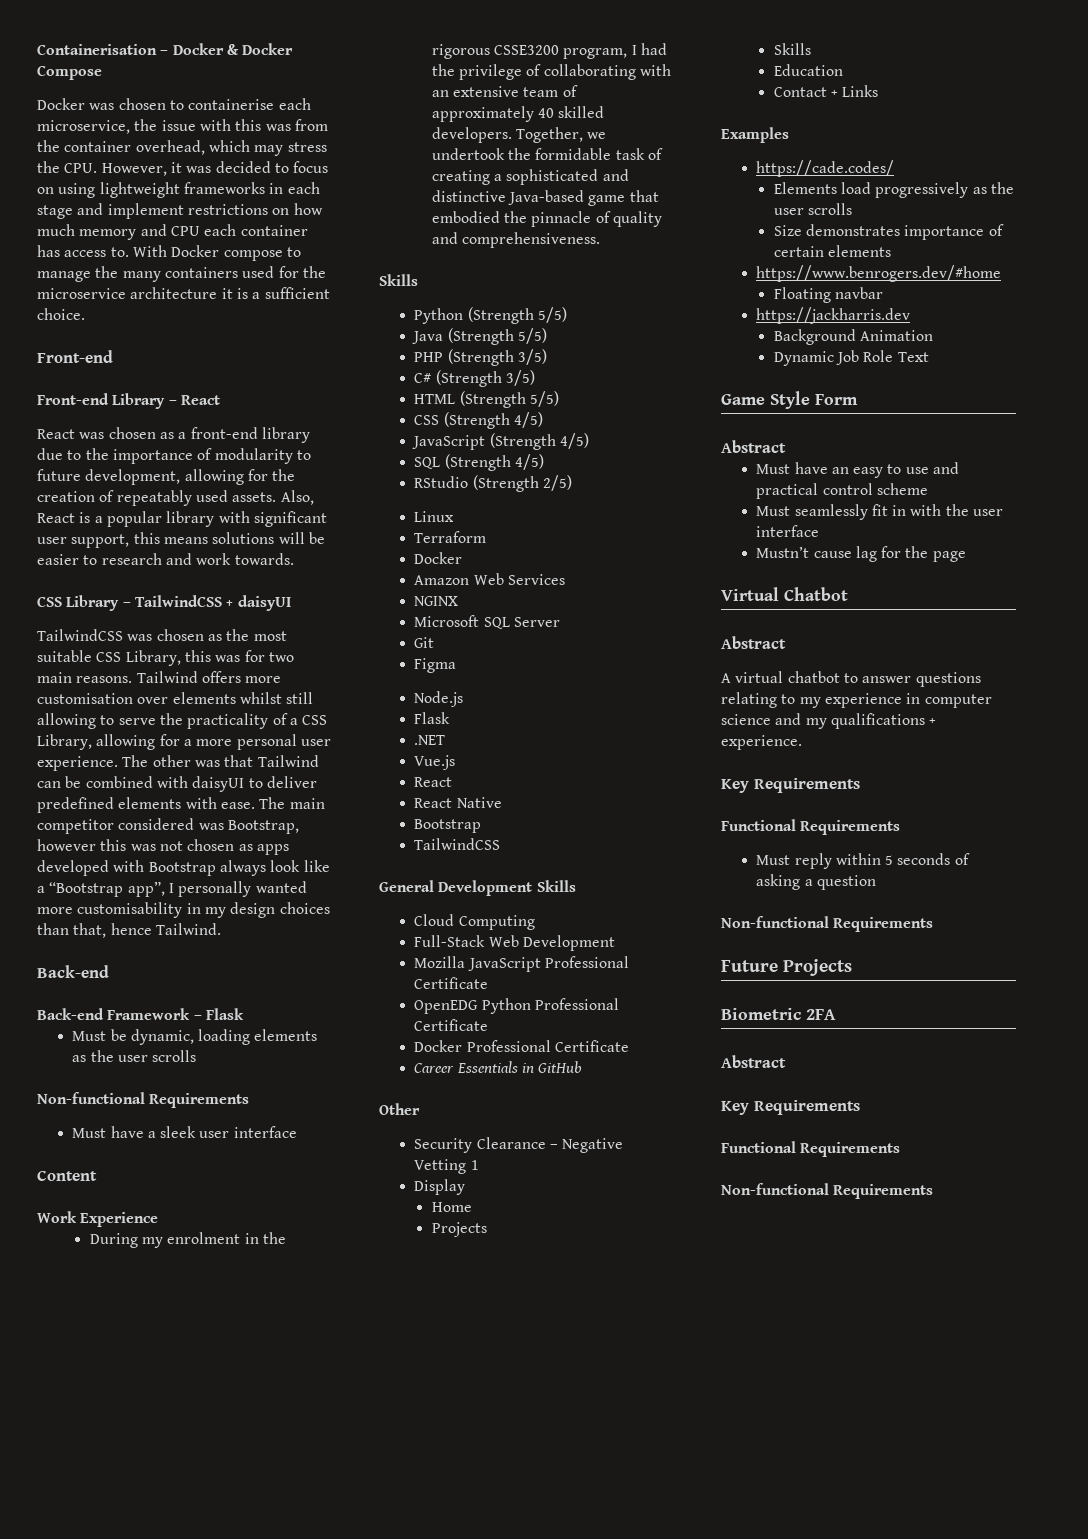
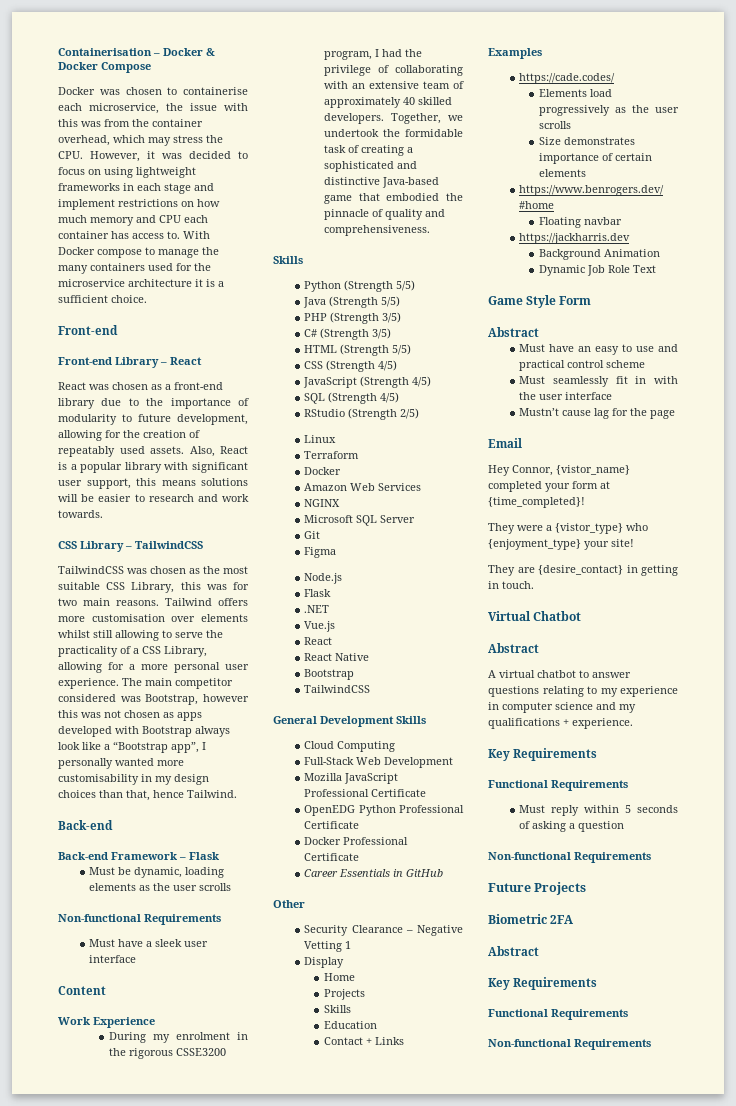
[226,595,291,611] + daisyUI -> (203, 545) none
[152,755,319,767] [37,776,317,792] [37,797,286,813] other was that Tailwind can be combined with daisyUI to deliver predefined elements with ease. The -> (142, 682) none
(966, 556) none -> [488,438,522,448] [488,465,630,476] [488,481,610,492] [488,497,585,508] [488,523,648,534] [488,539,634,550] [488,565,678,576] [488,581,534,589] // Email // Hey Connor, {vistor_name} completed your form at {time_completed}! // They were a {vistor_type} who {enjoyment_type} your site! // They are {desire_contact} in getting in touch.

